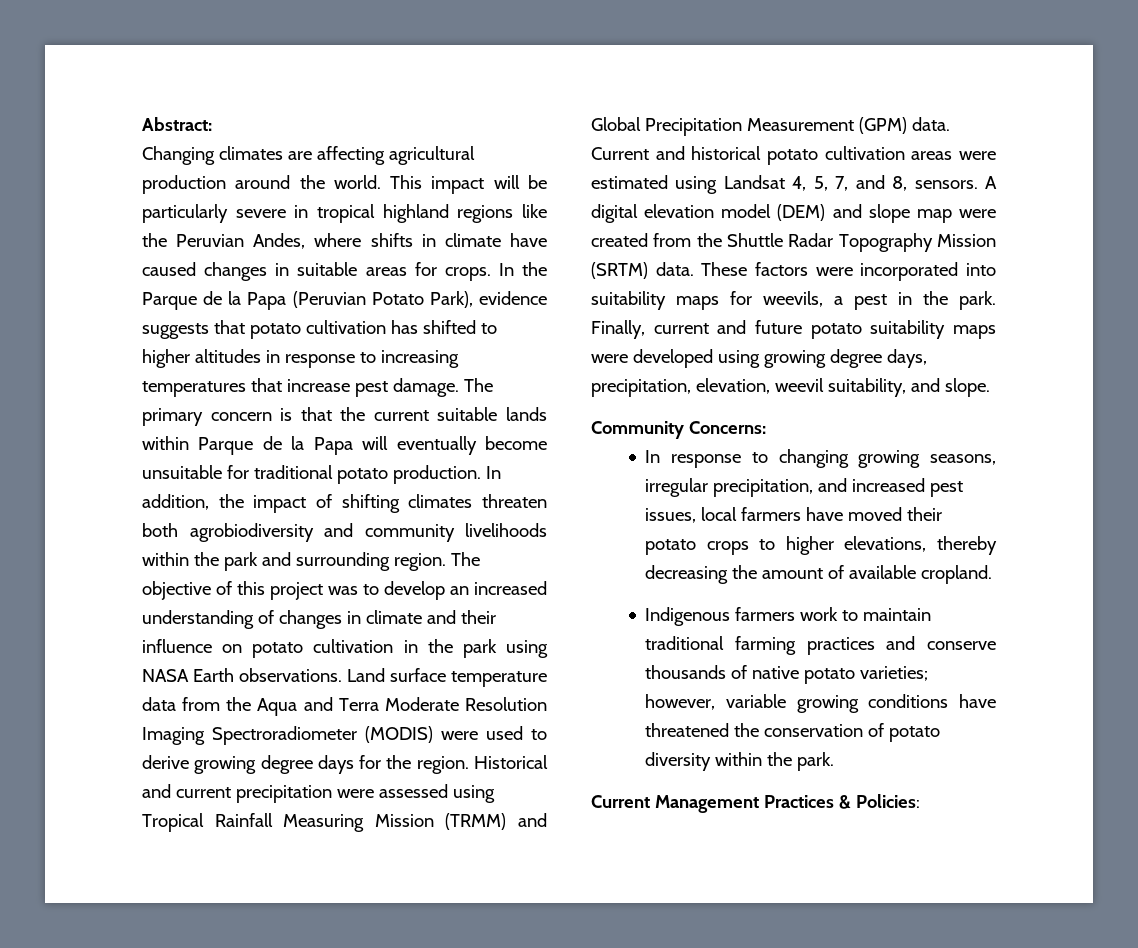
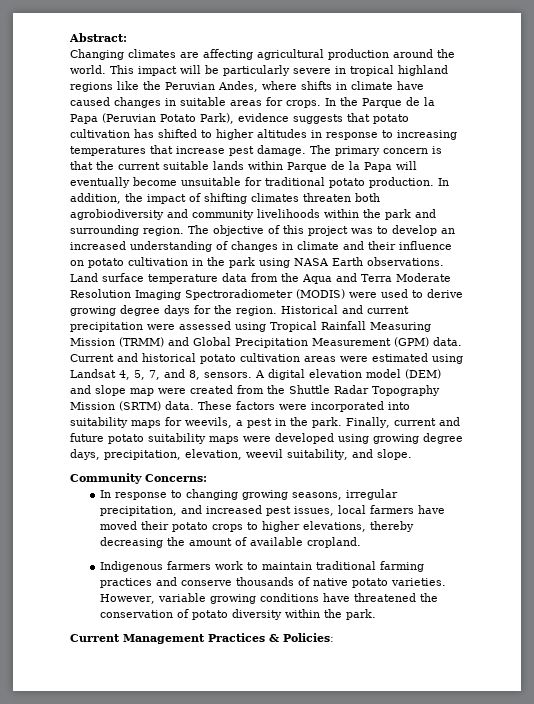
[860,666,929,681] [645,694,716,710] varieties; however, -> [390,578,446,586] [99,594,155,604] varieties. However,

